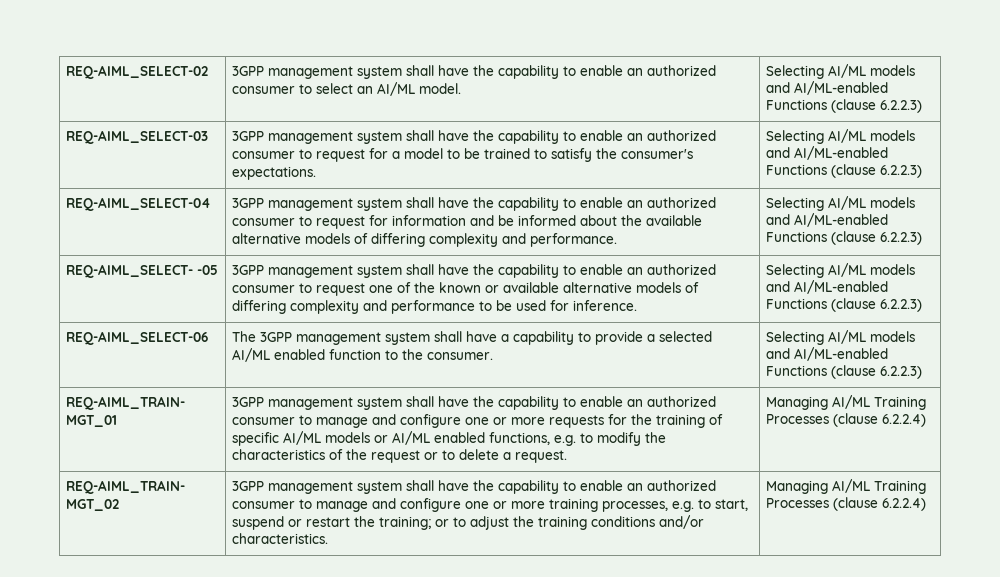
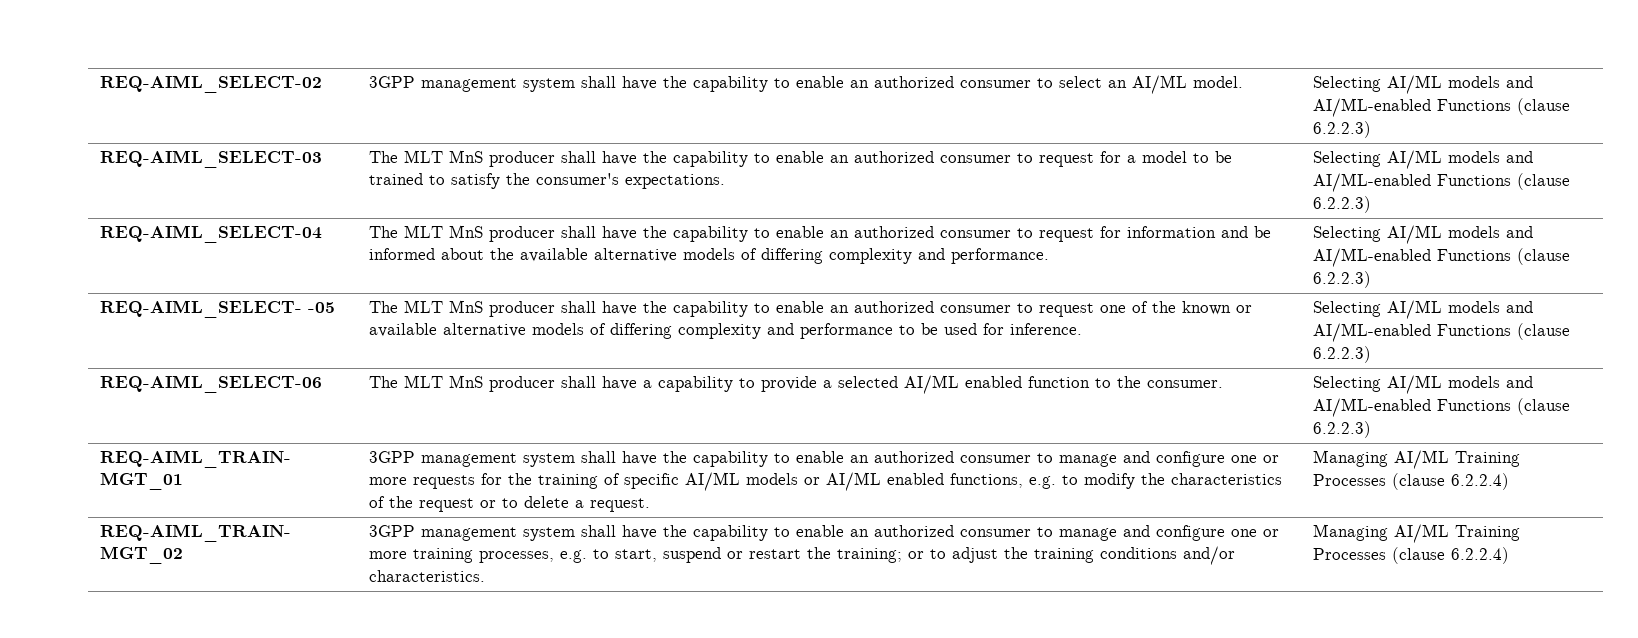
[232,131,403,144] 3GPP management system -> [369,150,556,167] The MLT MnS producer
[232,198,403,211] 3GPP management system -> [369,225,556,242] The MLT MnS producer
[232,265,403,278] 3GPP management system -> [369,300,556,317] The MLT MnS producer
[260,332,431,345] 3GPP management system -> [404,375,556,392] MLT MnS producer

